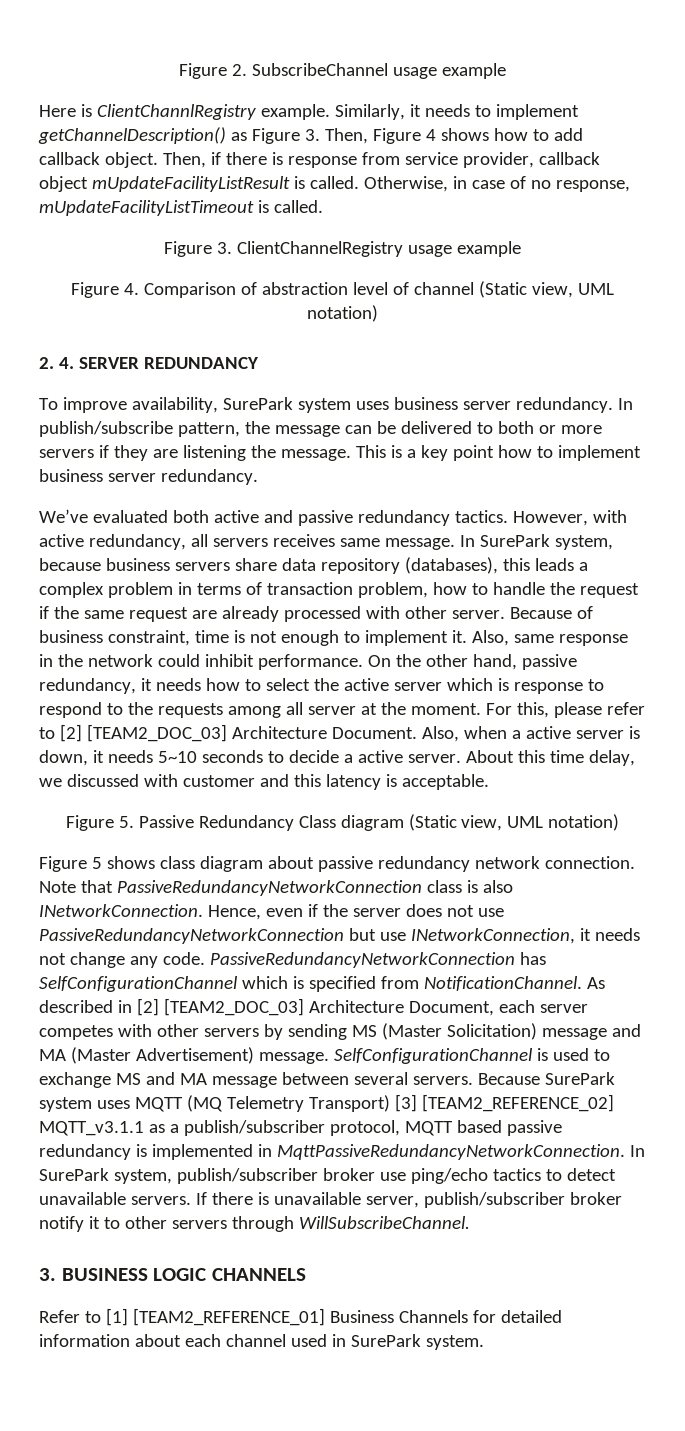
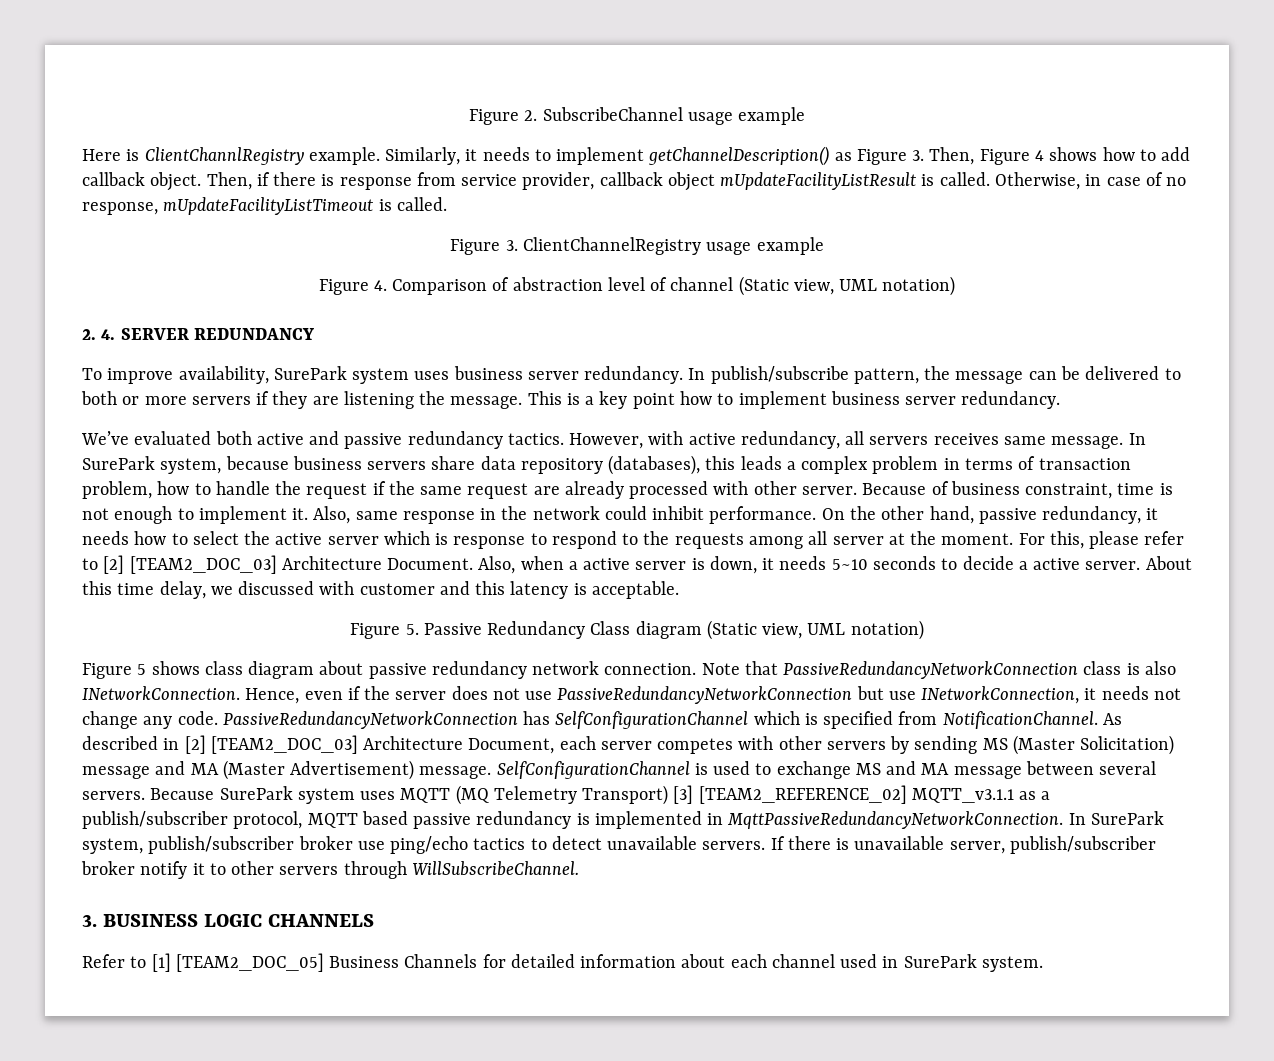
[132,1308,325,1326] [TEAM2_REFERENCE_01] -> [175,953,324,972] [TEAM2_DOC_05]

